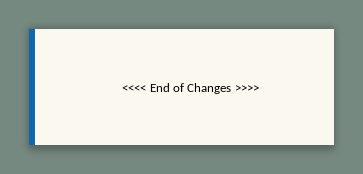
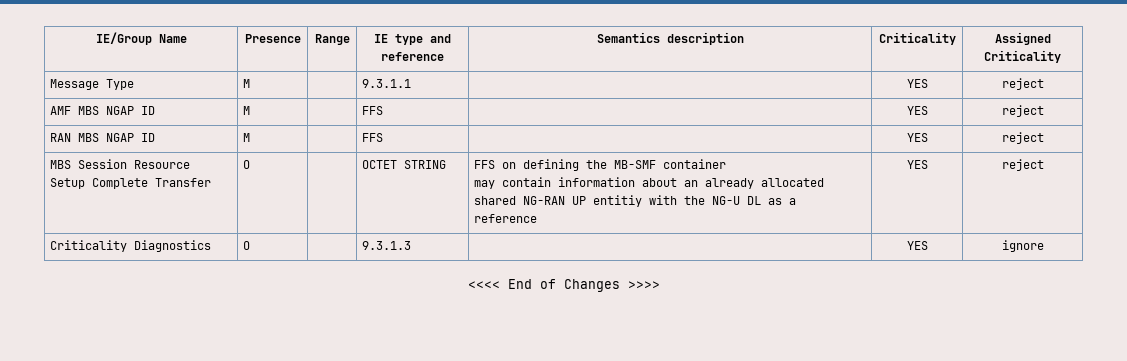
(122, 88) none -> [95,32,187,45] [244,34,301,43] [314,34,350,45] [374,34,451,45] [381,52,444,61] [596,32,744,45] [878,32,956,45] [994,32,1051,45] [984,50,1061,63] [50,79,135,90] [243,79,251,88] [362,79,412,88] [906,79,928,88] [1001,78,1044,90] [50,106,156,115] [243,106,251,115] [362,106,384,115] [906,106,928,115] [1001,105,1044,117] [50,133,156,142] [243,133,251,142] [362,133,384,142] [906,133,928,142] [1001,132,1044,144] [50,159,191,169] [50,178,212,189] [243,160,251,169] [362,160,447,169] [474,159,727,171] [474,177,825,189] [474,195,797,207] [474,214,538,223] [906,160,928,169] [1001,159,1044,171] [50,240,212,252] [243,241,251,250] [362,241,412,250] [906,241,928,250] [1001,240,1044,252] IE/Group Name | Presence | Range | IE type and reference | Semantics description | Criticality | Assigned Criticality // Message Type | M | | 9.3.1.1 | | YES | reject // AMF MBS NGAP ID | M | | FFS | | YES | reject // RAN MBS NGAP ID | M | | FFS | | YES | reject // MBS Session Resource Setup Complete Transfer | O | | OCTET STRING | FFS on defining the MB-SMF container // may contain information about an already allocated shared NG-RAN UP entitiy with the NG-U DL as a reference | YES | reject // Criticality Diagnostics | O | | 9.3.1.3 | | YES | ignore //

